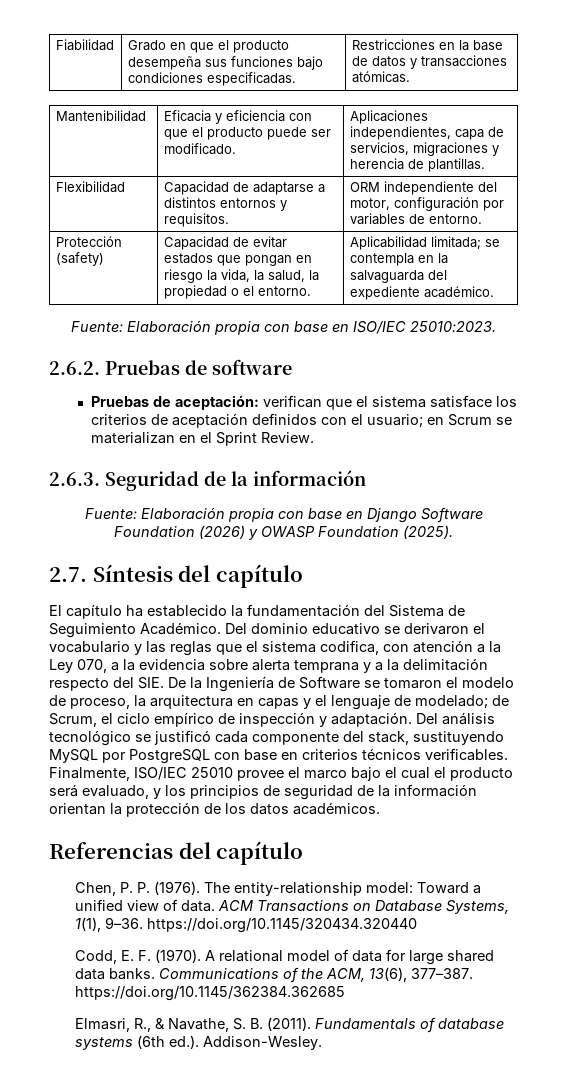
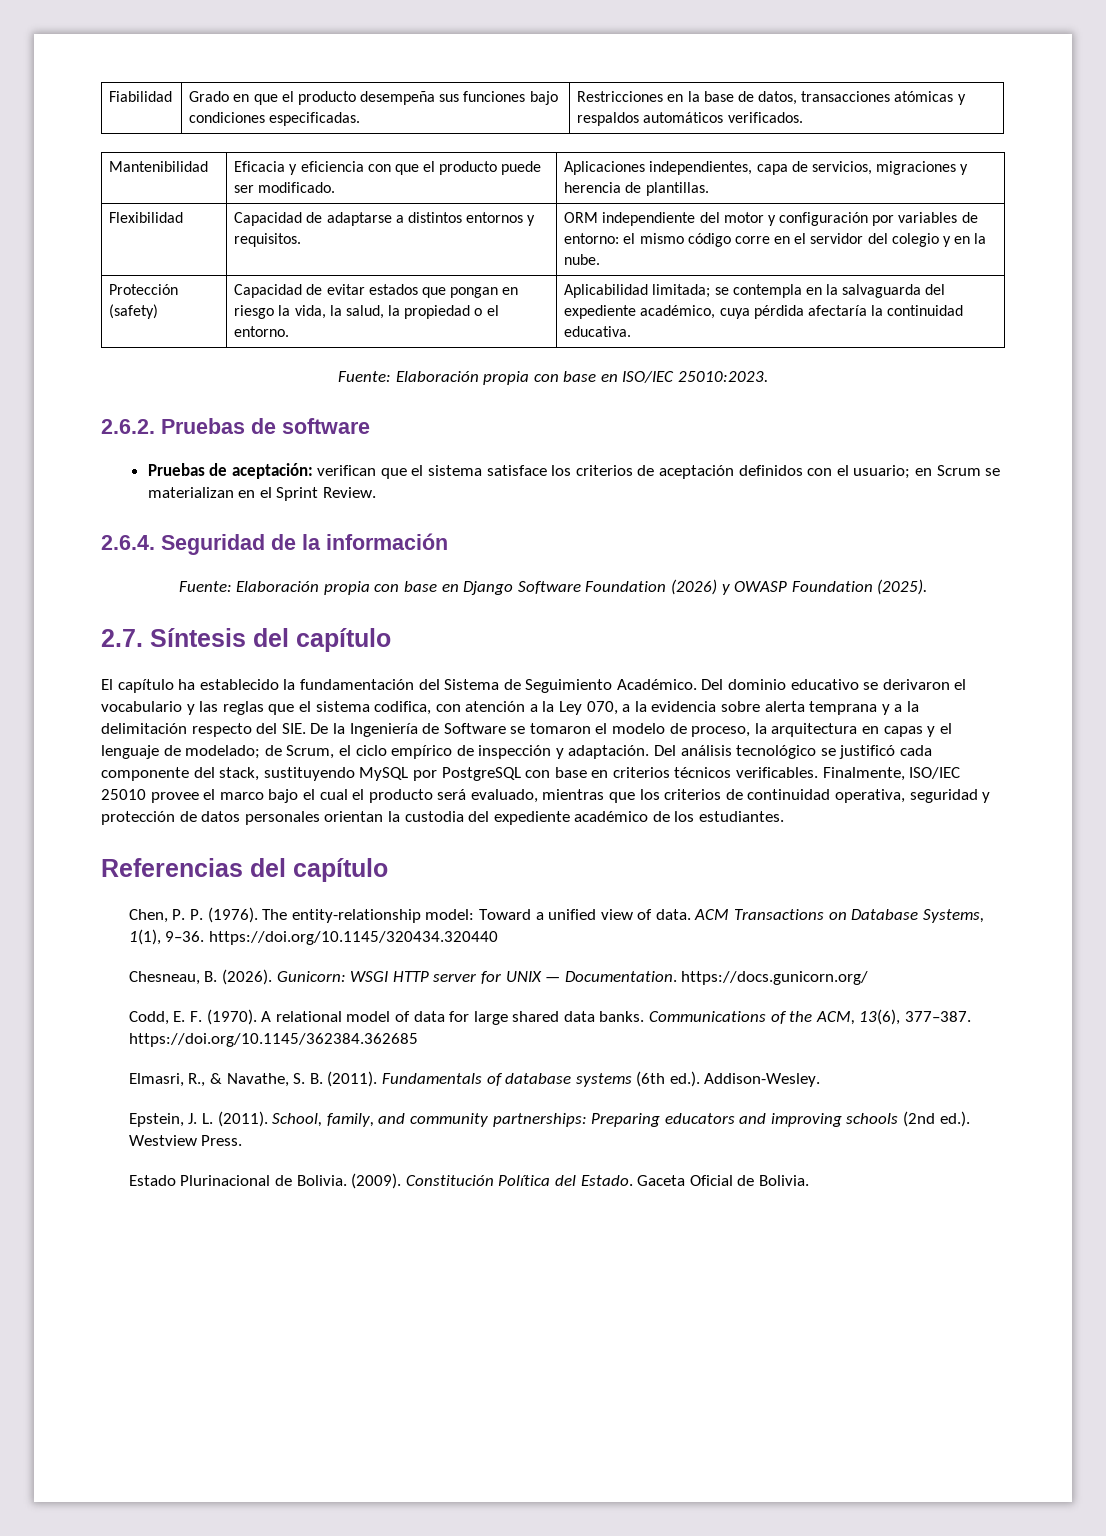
[371,55,507,69] [351,71,410,83] datos y transacciones atómicas. -> [758,91,966,105] [577,112,803,126] datos, transacciones atómicas y respaldos automáticos verificados.
[349,198,390,210] motor, -> [723,212,776,226] motor y
[428,214,482,224] entorno. -> [564,233,987,247] [564,254,601,265] entorno: el mismo código corre en el servidor del colegio y en la nube.
[423,286,494,298] académico. -> [640,305,964,319] [564,326,632,337] académico, cuya pérdida afectaría la continuidad educativa.
[49,472,100,486] 2.6.3. -> [101,535,155,550] 2.6.4.
[153,784,477,800] [49,802,380,817] y los principios de seguridad de la información orientan la protección de los datos académicos. -> [542,789,991,803] [101,811,785,825] mientras que los criterios de continuidad operativa, seguridad y protección de datos personales orientan la custodia del expediente académico de los estudiantes.
(417, 925) none -> [128,969,869,985] // Chesneau, B. (2026). Gunicorn: WSGI HTTP server for UNIX — Documentation. https://docs.gunicorn.org/
(322, 1043) none -> [128,1111,970,1127] [128,1135,243,1146] [128,1173,809,1189] // Epstein, J. L. (2011). School, family, and community partnerships: Preparing educators and improving schools (2nd ed.). Westview Press. // Estado Plurinacional de Bolivia. (2009). Constitución Política del Estado. Gaceta Oficial de Bolivia.

